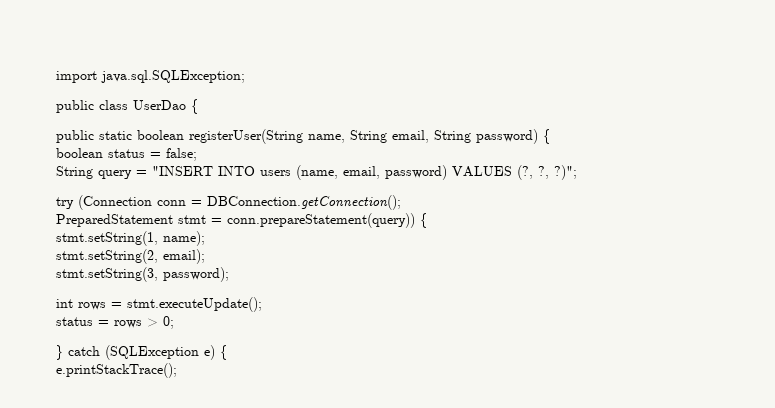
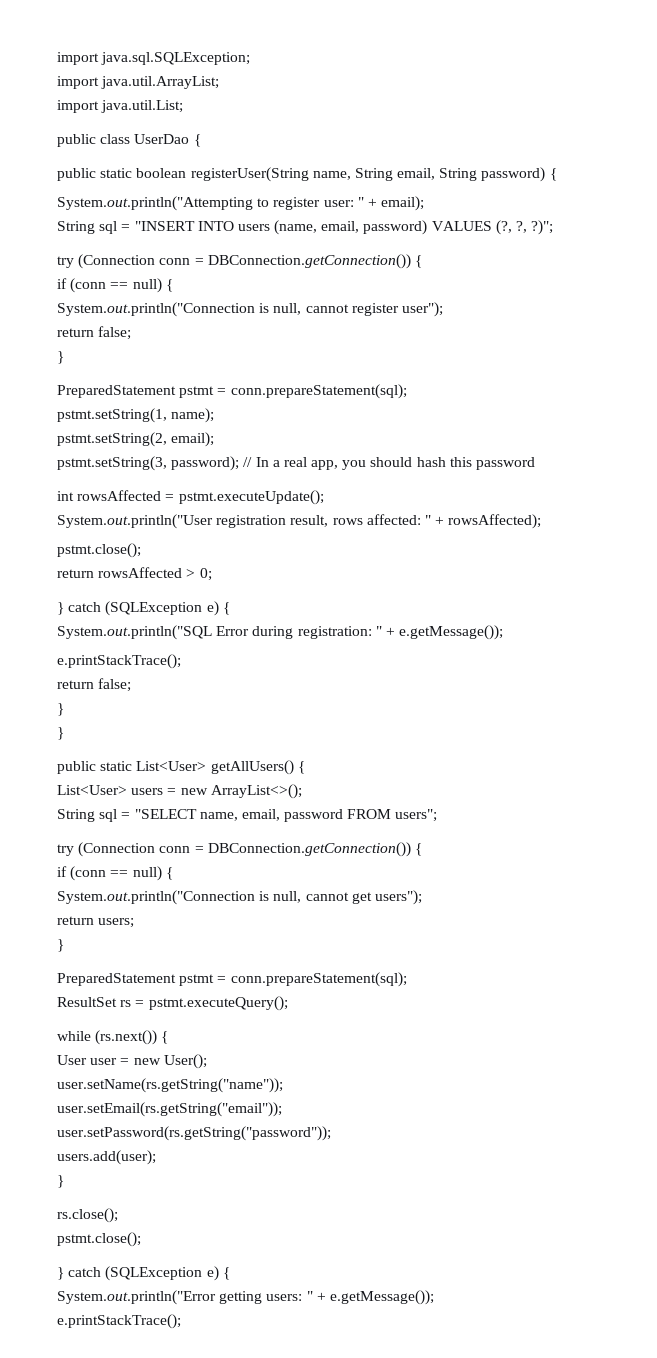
(245, 76) none -> [57,76,220,89] [57,100,184,113] // import java.util.ArrayList; // import java.util.List;
[56,148,197,161] [56,166,132,179] boolean status = false; // String query -> [57,196,425,211] [57,221,118,234] System.out.println("Attempting to register user: " + email); // String sql
[207,195,401,210] [56,213,427,228] [56,231,158,246] DBConnection.getConnection(); // PreparedStatement stmt = conn.prepareStatement(query)) { // stmt.setString(1, -> [207,254,422,269] [57,278,173,293] [57,302,443,317] [57,326,132,340] [57,351,64,364] [57,384,407,399] [57,408,167,423] DBConnection.getConnection()) { // if (conn == null) { // System.out.println("Connection is null, cannot register user"); // return false; // } // PreparedStatement pstmt = conn.prepareStatement(sql); // pstmt.setString(1,
[56,249,205,264] [56,267,158,282] stmt.setString(2, email); // stmt.setString(3, -> [57,432,215,447] [57,456,167,471] pstmt.setString(2, email); // pstmt.setString(3,
[56,297,262,312] [56,317,142,328] // int rows = stmt.executeUpdate(); // status = rows -> [243,457,536,470] [57,490,324,505] [57,514,542,529] [57,543,141,558] [57,567,183,578] // In a real app, you should hash this password // int rowsAffected = pstmt.executeUpdate(); // System.out.println("User registration result, rows affected: " + rowsAffected); // pstmt.close(); // return rowsAffected
(227, 352) none -> [57,625,504,640] [57,654,181,669] [57,678,132,692] [57,703,64,716] [57,727,64,740] [57,760,305,775] [57,784,302,799] [57,809,438,822] [57,842,422,857] [57,866,173,881] [57,890,422,905] [57,916,135,928] [57,939,64,952] [57,972,407,987] [57,996,288,1011] [57,1030,169,1045] [57,1054,207,1069] [57,1078,283,1093] [57,1102,282,1117] [57,1126,331,1141] [57,1150,156,1165] [57,1175,64,1188] [57,1208,118,1223] [57,1232,141,1247] [57,1266,230,1281] [57,1290,434,1305] // System.out.println("SQL Error during registration: " + e.getMessage()); // e.printStackTrace(); // return false; // } // } // public static List<User> getAllUsers() { // List<User> users = new ArrayList<>(); // String sql = "SELECT name, email, password FROM users"; // try (Connection conn = DBConnection.getConnection()) { // if (conn == null) { // System.out.println("Connection is null, cannot get users"); // return users; // } // PreparedStatement pstmt = conn.prepareStatement(sql); // ResultSet rs = pstmt.executeQuery(); // while (rs.next()) { // User user = new User(); // user.setName(rs.getString("name")); // user.setEmail(rs.getString("email")); // user.setPassword(rs.getString("password")); // users.add(user); // } // rs.close(); // pstmt.close(); // } catch (SQLException e) { // System.out.println("Error getting users: " + e.getMessage());

